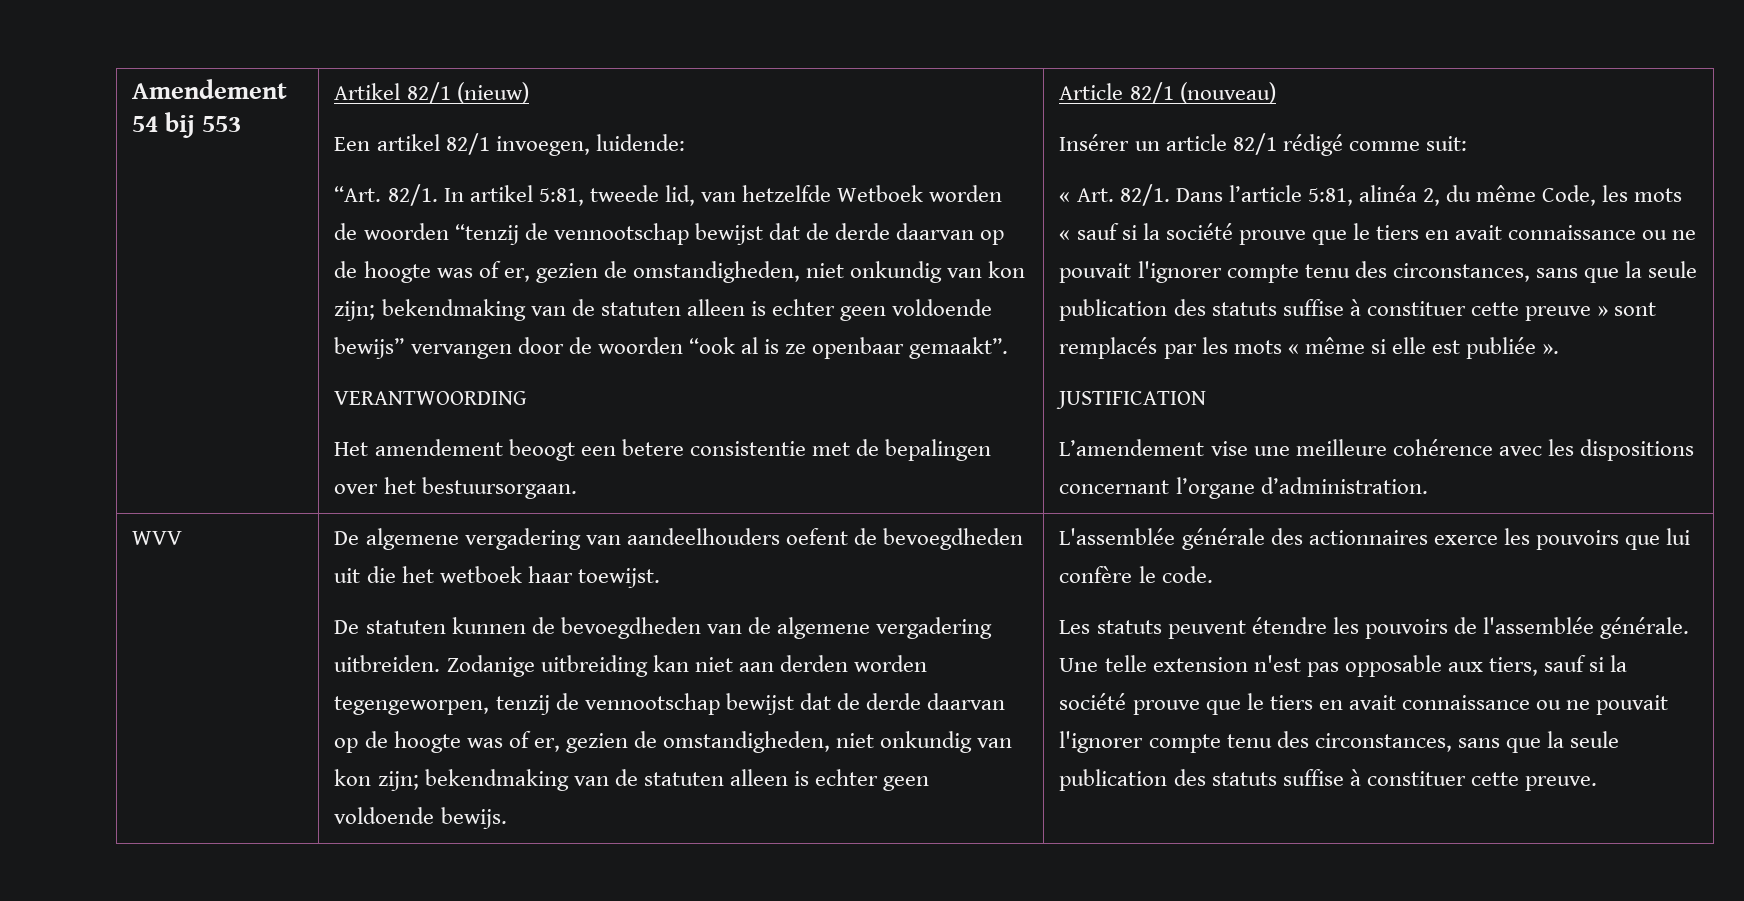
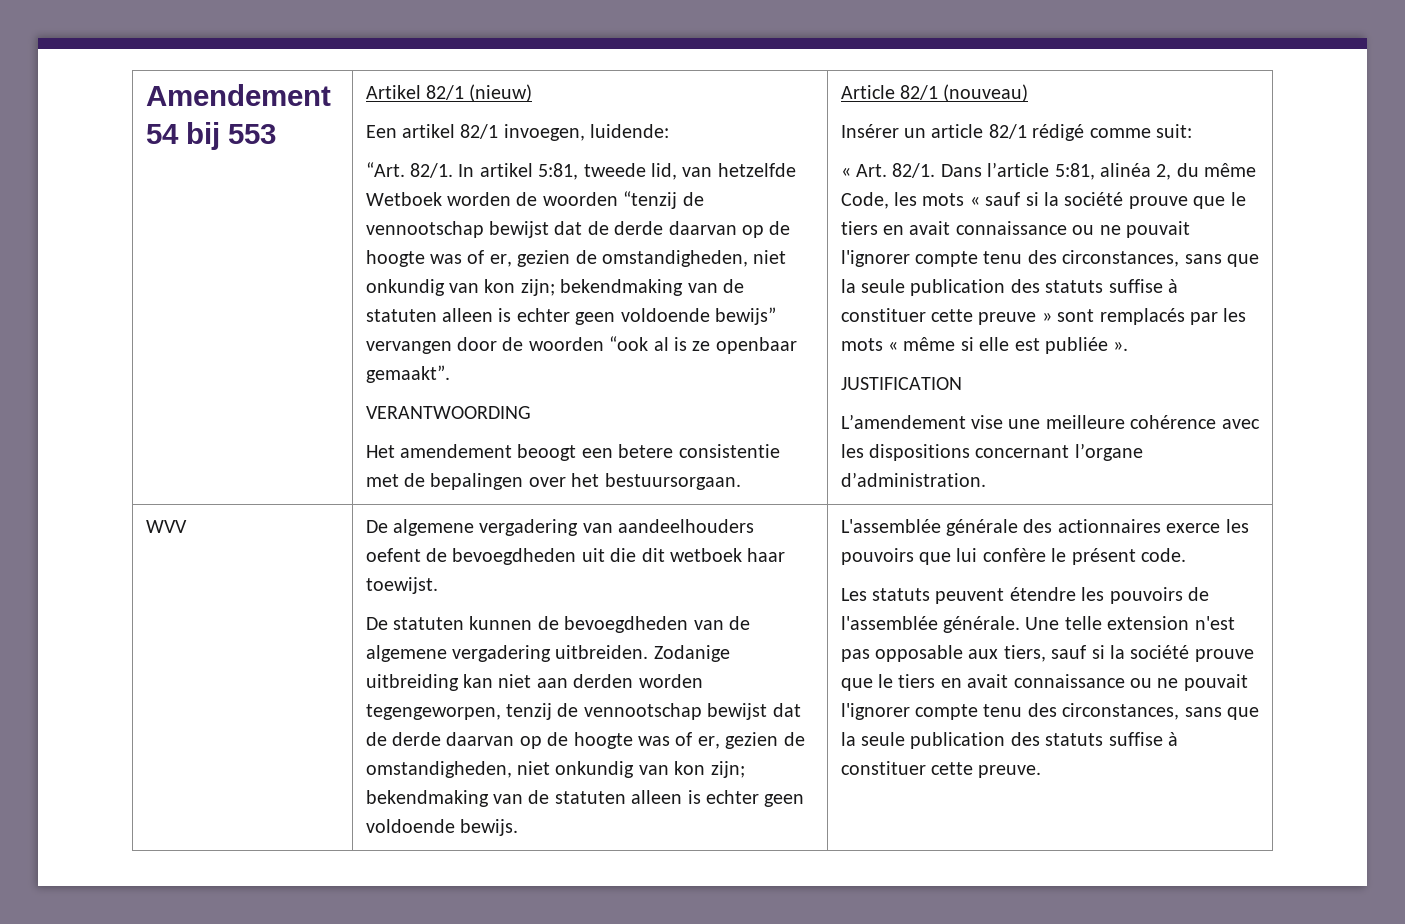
[401,566,434,583] het -> [641,548,665,562] dit
(1156, 574) none -> [1071,548,1136,565] présent

